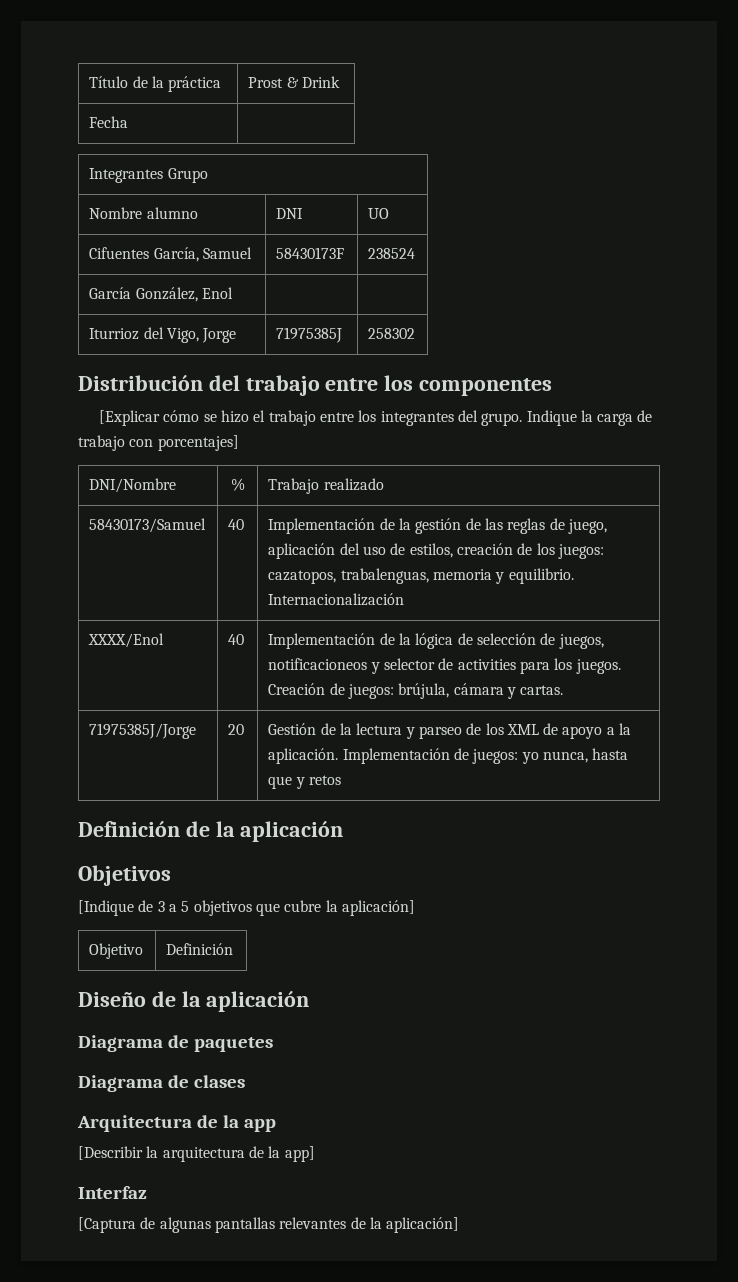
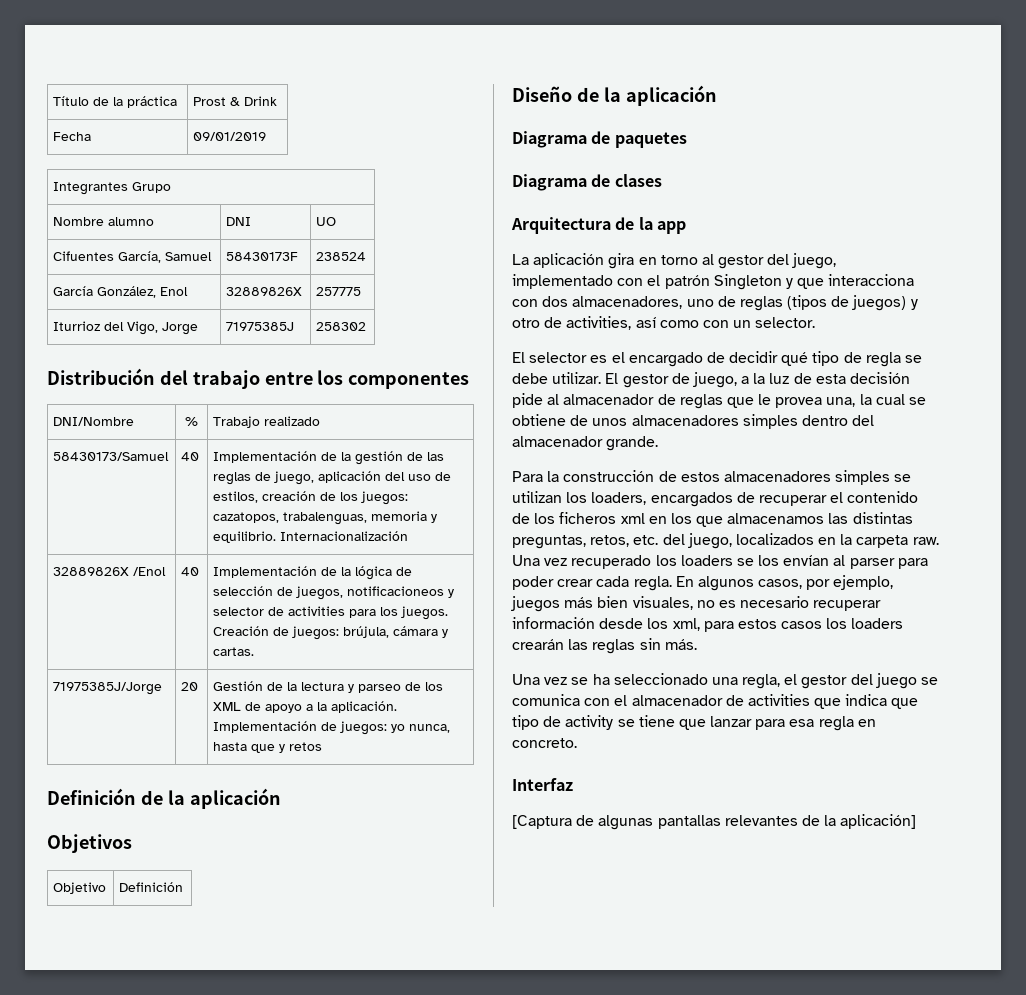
(129, 122) none -> [193,132,267,141] 09/01/2019
(233, 293) | -> [226,287,303,296] [316,287,362,296] 32889826X | 257775
[99,410,653,426] [78,435,239,451] // [Explicar cómo se hizo el trabajo entre los integrantes del grupo. Indique la carga de trabajo con porcentajes] -> (470, 380) none
[88,633,165,648] XXXX/Enol -> [53,567,167,576] 32889826X /Enol
[78,900,415,916] // [Indique de 3 a 5 objetivos que cubre la aplicación] -> (132, 843) none
[78,1146,315,1162] [Describir la arquitectura de la app] -> [512,253,837,269] [512,274,915,290] [512,295,918,311] [512,316,816,330] [512,351,923,367] [512,372,911,388] [512,393,927,409] [512,414,875,429] [512,436,659,451] [512,470,912,485] [512,491,919,507] [512,512,913,527] [512,533,939,549] [512,555,928,569] [512,575,894,591] [511,596,882,612] [512,617,904,632] [512,638,697,654] [512,673,939,689] [512,694,919,709] [512,715,876,731] [512,738,577,748] La aplicación gira en torno al gestor del juego, implementado con el patrón Singleton y que interacciona con dos almacenadores, uno de reglas (tipos de juegos) y otro de activities, así como con un selector. // El selector es el encargado de decidir qué tipo de regla se debe utilizar. El gestor de juego, a la luz de esta decisión pide al almacenador de reglas que le provea una, la cual se obtiene de unos almacenadores simples dentro del almacenador grande. // Para la construcción de estos almacenadores simples se utilizan los loaders, encargados de recuperar el contenido de los ficheros xml en los que almacenamos las distintas preguntas, retos, etc. del juego, localizados en la carpeta raw. Una vez recuperado los loaders se los envían al parser para poder crear cada regla. En algunos casos, por ejemplo, juegos más bien visuales, no es necesario recuperar información desde los xml, para estos casos los loaders crearán las reglas sin más. // Una vez se ha seleccionado una regla, el gestor del juego se comunica con el almacenador de activities que indica que tipo de activity se tiene que lanzar para esa regla en concreto.

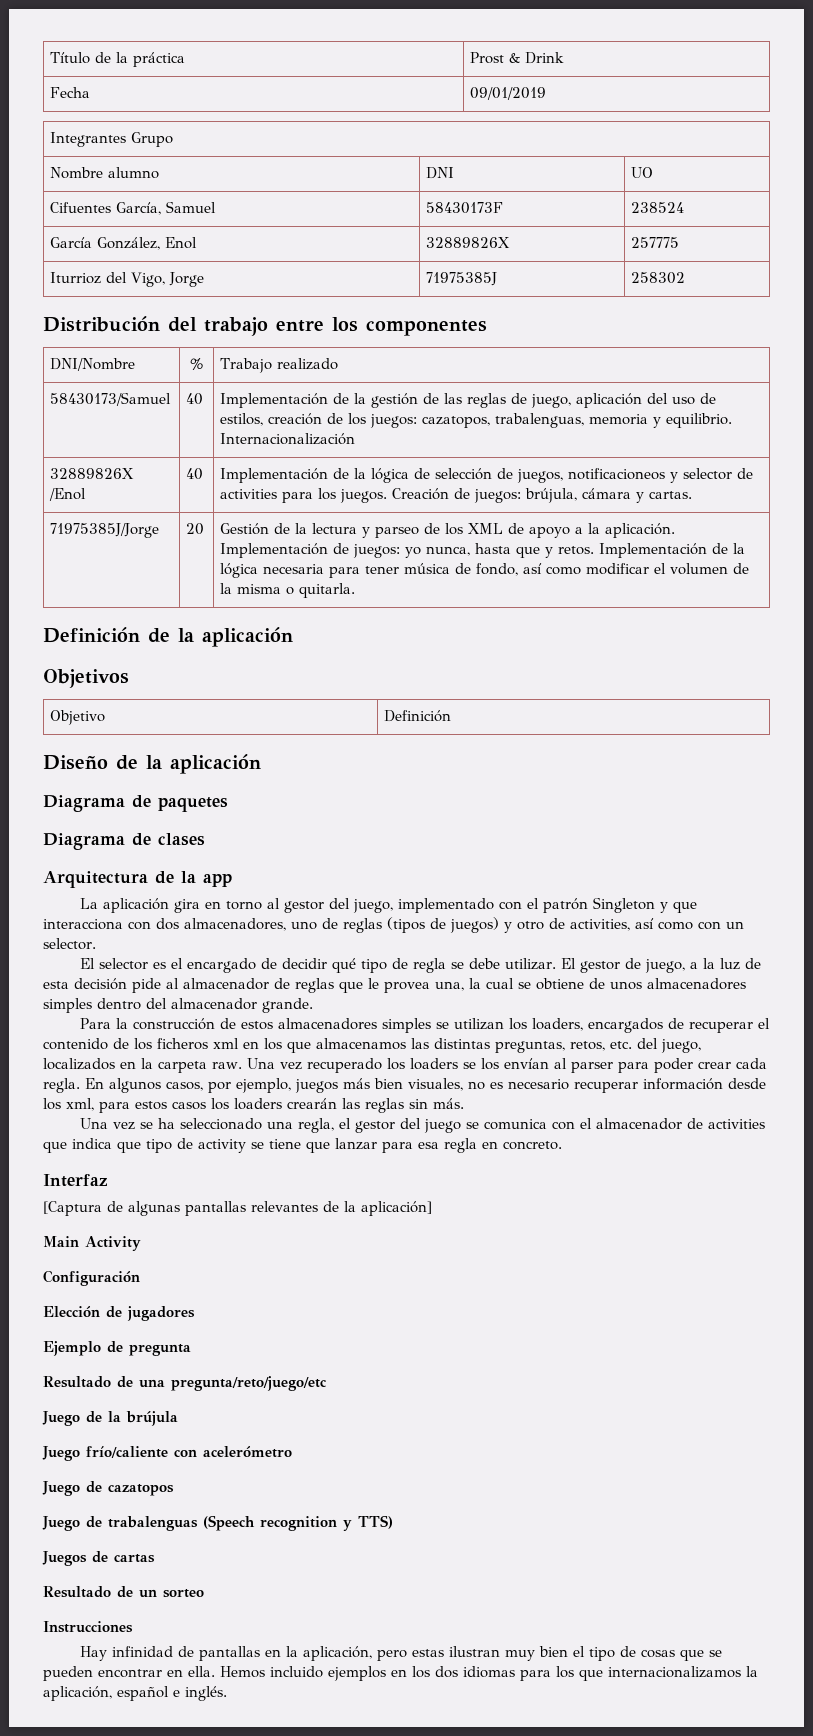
[289,742,323,751] retos -> [558,543,746,558] [220,563,750,578] [220,583,356,598] retos. Implementación de la lógica necesaria para tener música de fondo, así como modificar el volumen de la misma o quitarla.
(917, 821) none -> [43,1236,141,1251] [43,1270,140,1286] [43,1306,195,1321] [43,1341,191,1356] [43,1376,327,1391] [42,1411,178,1426] [42,1446,292,1461] [42,1481,174,1496] [42,1515,393,1531] [42,1551,155,1566] [43,1586,204,1598] [43,1621,133,1633] [79,1646,722,1661] [43,1666,758,1681] [43,1686,227,1701] // Main Activity // Configuración // Elección de jugadores // Ejemplo de pregunta // Resultado de una pregunta/reto/juego/etc // Juego de la brújula // Juego frío/caliente con acelerómetro // Juego de cazatopos // Juego de trabalenguas (Speech recognition y TTS) // Juegos de cartas // Resultado de un sorteo // Instrucciones // Hay infinidad de pantallas en la aplicación, pero estas ilustran muy bien el tipo de cosas que se pueden encontrar en ella. Hemos incluido ejemplos en los dos idiomas para los que internacionalizamos la aplicación, español e inglés.

